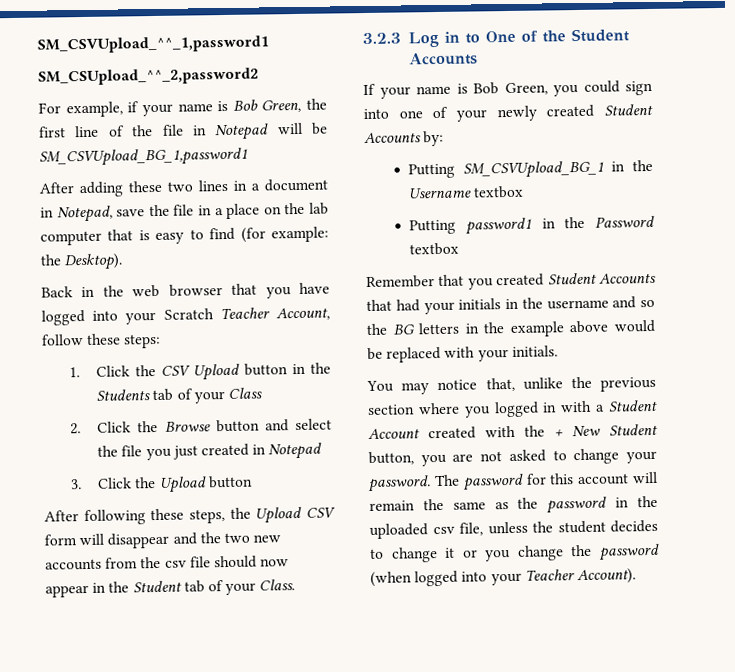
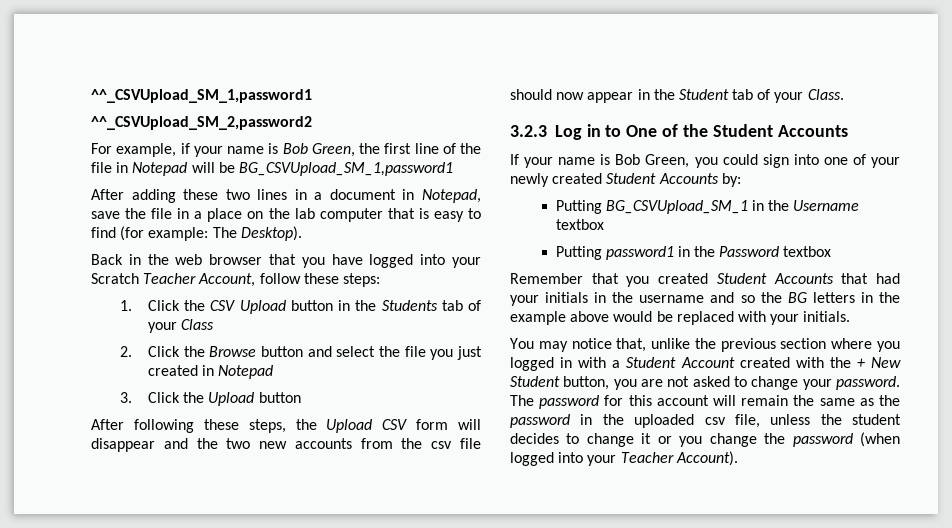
[37,35,269,54] [38,67,259,86] SM_CSVUpload_^^_1,password1 // SM_CSUpload_^^_2,password2 -> [91,89,312,103] [91,116,312,130] ^^_CSVUpload_SM_1,password1 // ^^_CSVUpload_SM_2,password2
[39,147,248,167] SM_CSVUpload_BG_1,password1 -> [238,162,453,176] BG_CSVUpload_SM_1,password1
[40,254,61,266] the -> [212,227,237,238] The
[462,160,604,179] SM_CSVUpload_BG_1 -> [605,200,748,214] BG_CSVUpload_SM_1

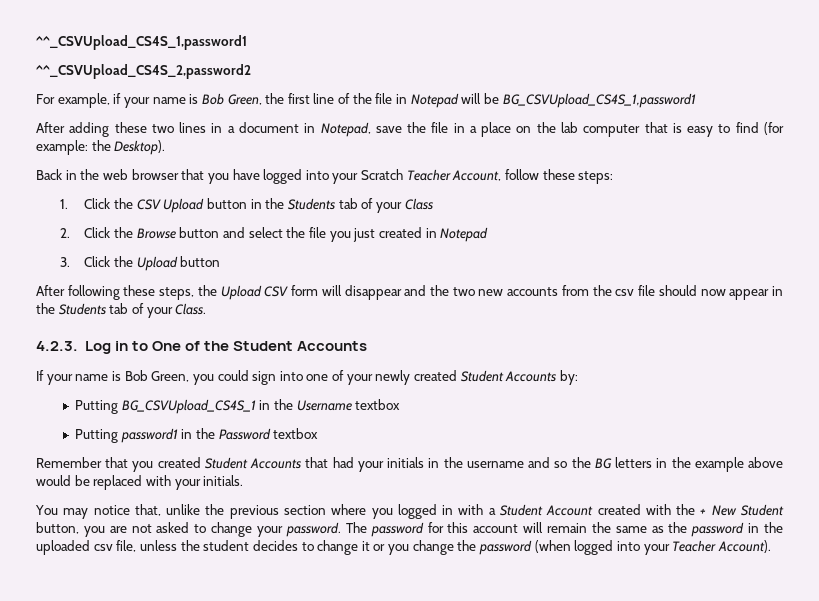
[91,89,312,103] [91,116,312,130] ^^_CSVUpload_SM_1,password1 // ^^_CSVUpload_SM_2,password2 -> [36,35,247,50] [36,64,251,79] ^^_CSVUpload_CS4S_1,password1 // ^^_CSVUpload_CS4S_2,password2
[238,162,453,176] BG_CSVUpload_SM_1,password1 -> [502,93,696,108] BG_CSVUpload_CS4S_1,password1
[212,227,237,238] The -> [91,140,111,151] the
[678,89,729,100] Student -> [58,303,106,315] Students
[510,125,547,137] 3.2.3 -> [36,341,78,351] 4.2.3.
[605,200,748,214] BG_CSVUpload_SM_1 -> [121,399,256,414] BG_CSVUpload_CS4S_1

